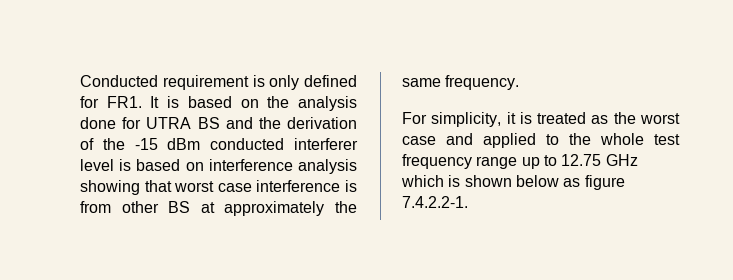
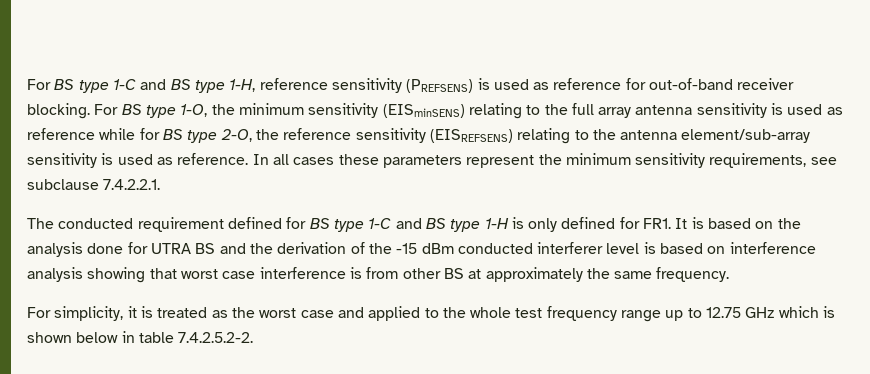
[80,75,249,90] Conducted requirement -> [27,78,795,93] [27,103,843,119] [27,128,811,144] [27,153,837,168] [27,179,161,190] [27,217,509,232] For BS type 1-C and BS type 1-H, reference sensitivity (PREFSENS) is used as reference for out-of-band receiver blocking. For BS type 1-O, the minimum sensitivity (EISminSENS) relating to the full array antenna sensitivity is used as reference while for BS type 2-O, the reference sensitivity (EISREFSENS) relating to the antenna element/sub-array sensitivity is used as reference. In all cases these parameters represent the minimum sensitivity requirements, see subclause 7.4.2.2.1. // The conducted requirement defined for BS type 1-C and BS type 1-H
[563,175,625,190] [402,196,468,208] as figure 7.4.2.2-1. -> [121,331,254,343] in table 7.4.2.5.2-2.

